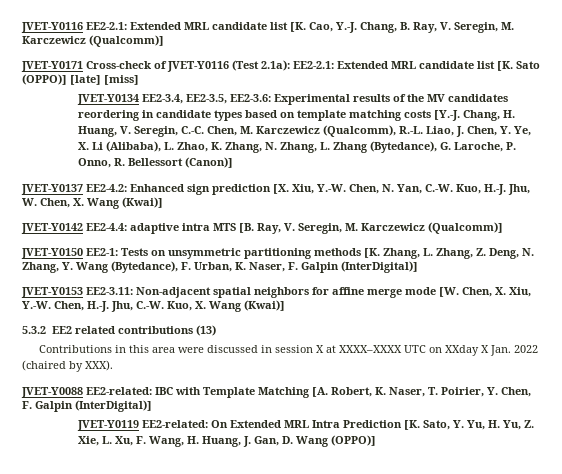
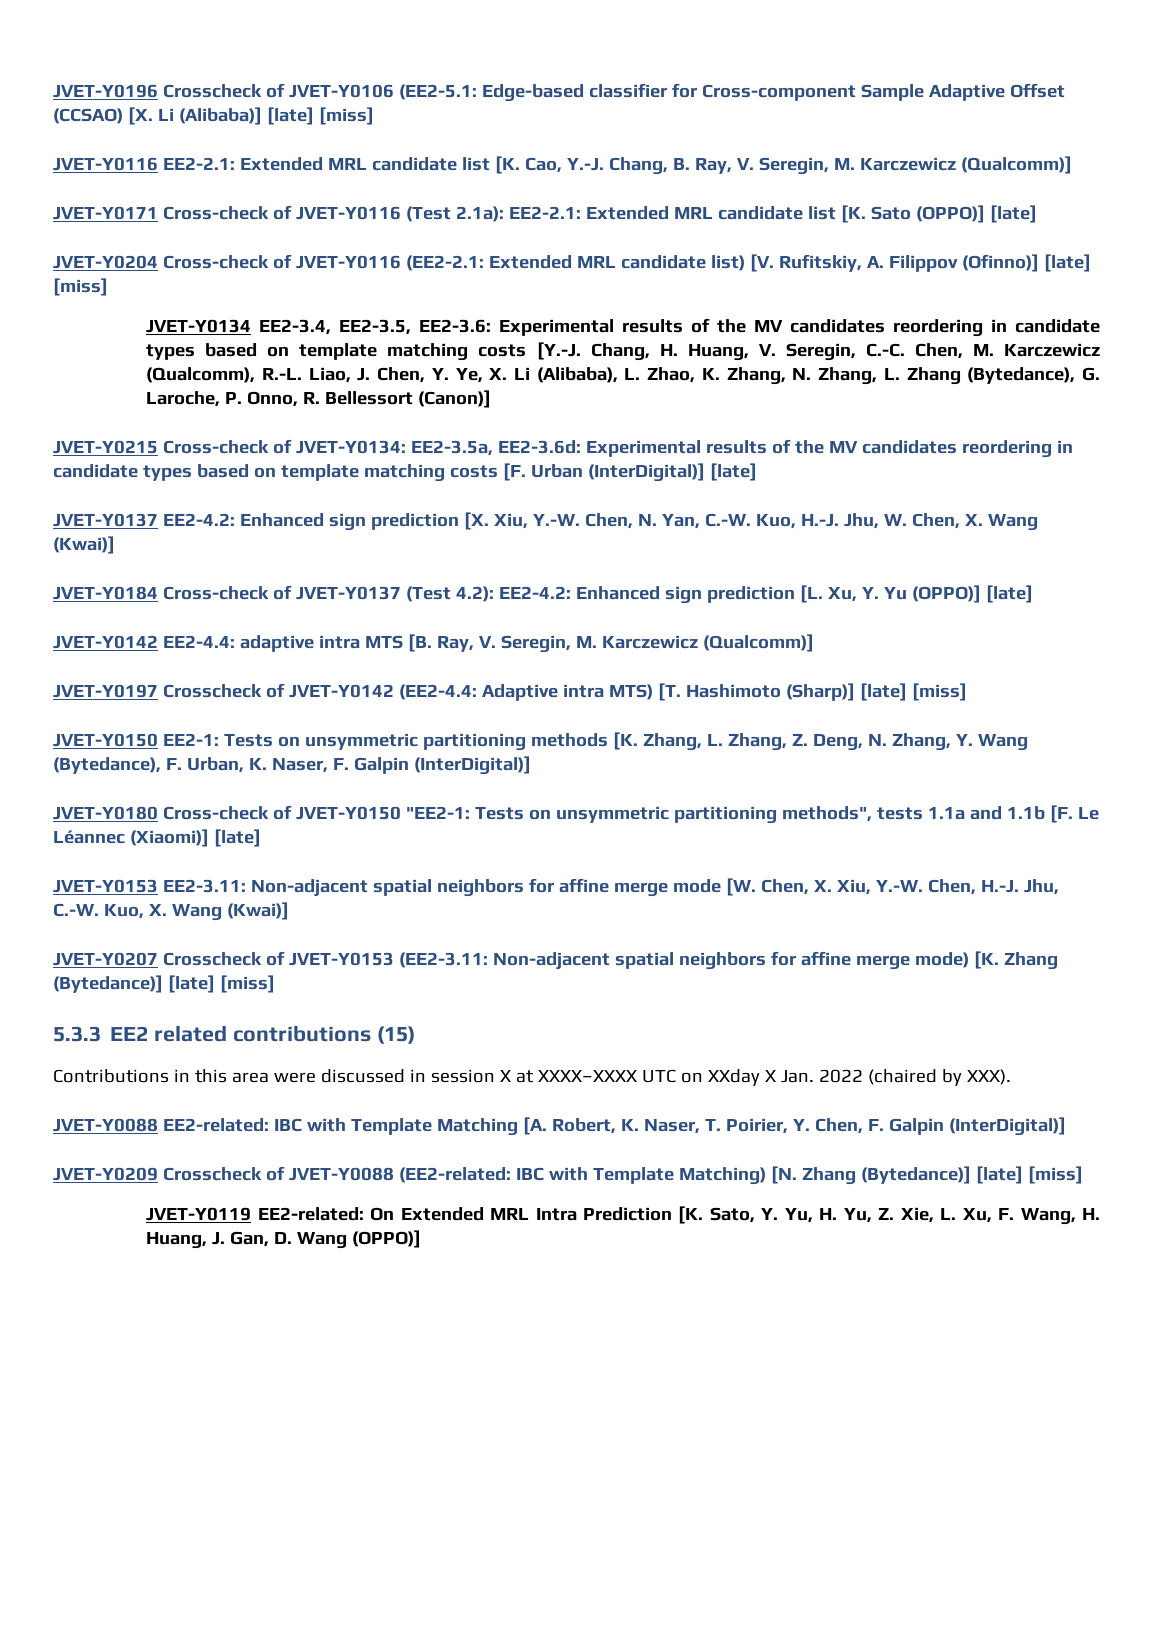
(21, 27) none -> [53,83,1065,102] [53,107,374,125] JVET-Y0196 Crosscheck of JVET-Y0106 (EE2-5.1: Edge-based classifier for Cross-component Sample Adaptive Offset (CCSAO) [X. Li (Alibaba)] [late] [miss] //
(101, 80) none -> [53,254,1091,272] // JVET-Y0204 Cross-check of JVET-Y0116 (EE2-2.1: Extended MRL candidate list) [V. Rufitskiy, A. Filippov (Ofinno)] [late]
(234, 162) none -> [53,439,1073,458] [53,463,757,482] // JVET-Y0215 Cross-check of JVET-Y0134: EE2-3.5a, EE2-3.6d: Experimental results of the MV candidates reordering in candidate types based on template matching costs [F. Urban (InterDigital)] [late]
(163, 202) none -> [53,585,1033,604] // JVET-Y0184 Cross-check of JVET-Y0137 (Test 4.2): EE2-4.2: Enhanced sign prediction [L. Xu, Y. Yu (OPPO)] [late]
(503, 228) none -> [53,683,967,701] // JVET-Y0197 Crosscheck of JVET-Y0142 (EE2-4.4: Adaptive intra MTS) [T. Hashimoto (Sharp)] [late] [miss]
(418, 267) none -> [53,805,1099,824] [53,829,261,847] // JVET-Y0180 Cross-check of JVET-Y0150 "EE2-1: Tests on unsymmetric partitioning methods", tests 1.1a and 1.1b [F. Le Léannec (Xiaomi)] [late]
[22,326,46,334] 5.3.2 -> [53,951,1058,970] [53,975,275,993] [53,1026,101,1042] JVET-Y0207 Crosscheck of JVET-Y0153 (EE2-3.11: Non-adjacent spatial neighbors for affine merge mode) [K. Zhang (Bytedance)] [late] [miss] // 5.3.3
[195,325,216,336] (13) -> [376,1026,415,1044] (15)
(152, 406) none -> [53,1166,1083,1185] // JVET-Y0209 Crosscheck of JVET-Y0088 (EE2-related: IBC with Template Matching) [N. Zhang (Bytedance)] [late] [miss]

